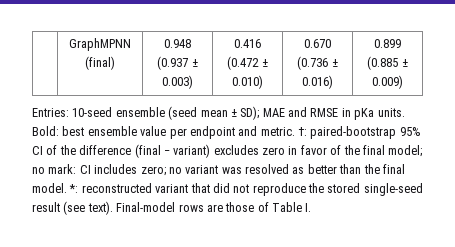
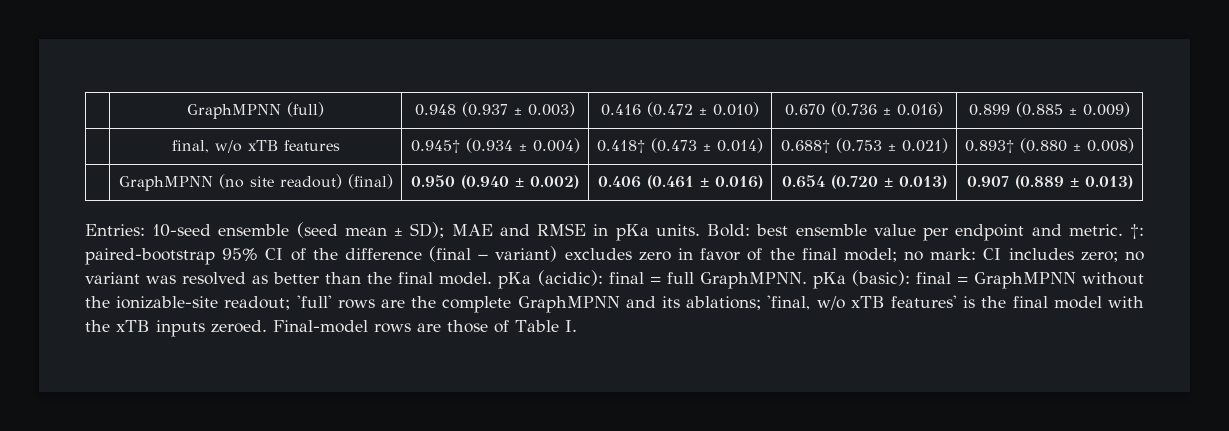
[69,38,131,51] [85,56,115,70] | GraphMPNN (final) -> [187,102,324,119] | GraphMPNN (full)
(403, 82) none -> [171,140,340,153] [410,138,580,153] [597,138,763,153] [780,138,948,153] [965,138,1134,153] [118,174,393,191] [411,175,579,189] [597,175,763,189] [781,175,947,189] [966,175,1133,189] // | final, w/o xTB features | 0.945† (0.934 ± 0.004) | 0.418† (0.473 ± 0.014) | 0.688† (0.753 ± 0.021) | 0.893† (0.880 ± 0.008) // | GraphMPNN (no site readout) (final) | 0.950 (0.940 ± 0.002) | 0.406 (0.461 ± 0.016) | 0.654 (0.720 ± 0.013) | 0.907 (0.889 ± 0.013)
[69,183,423,196] [32,201,113,215] *: reconstructed variant that did not reproduce the stored single-seed result (see text). -> [498,270,1144,289] [85,295,1145,313] [85,320,267,337] pKa (acidic): final = full GraphMPNN. pKa (basic): final = GraphMPNN without the ionizable-site readout; 'full' rows are the complete GraphMPNN and its ablations; 'final, w/o xTB features' is the final model with the xTB inputs zeroed.

